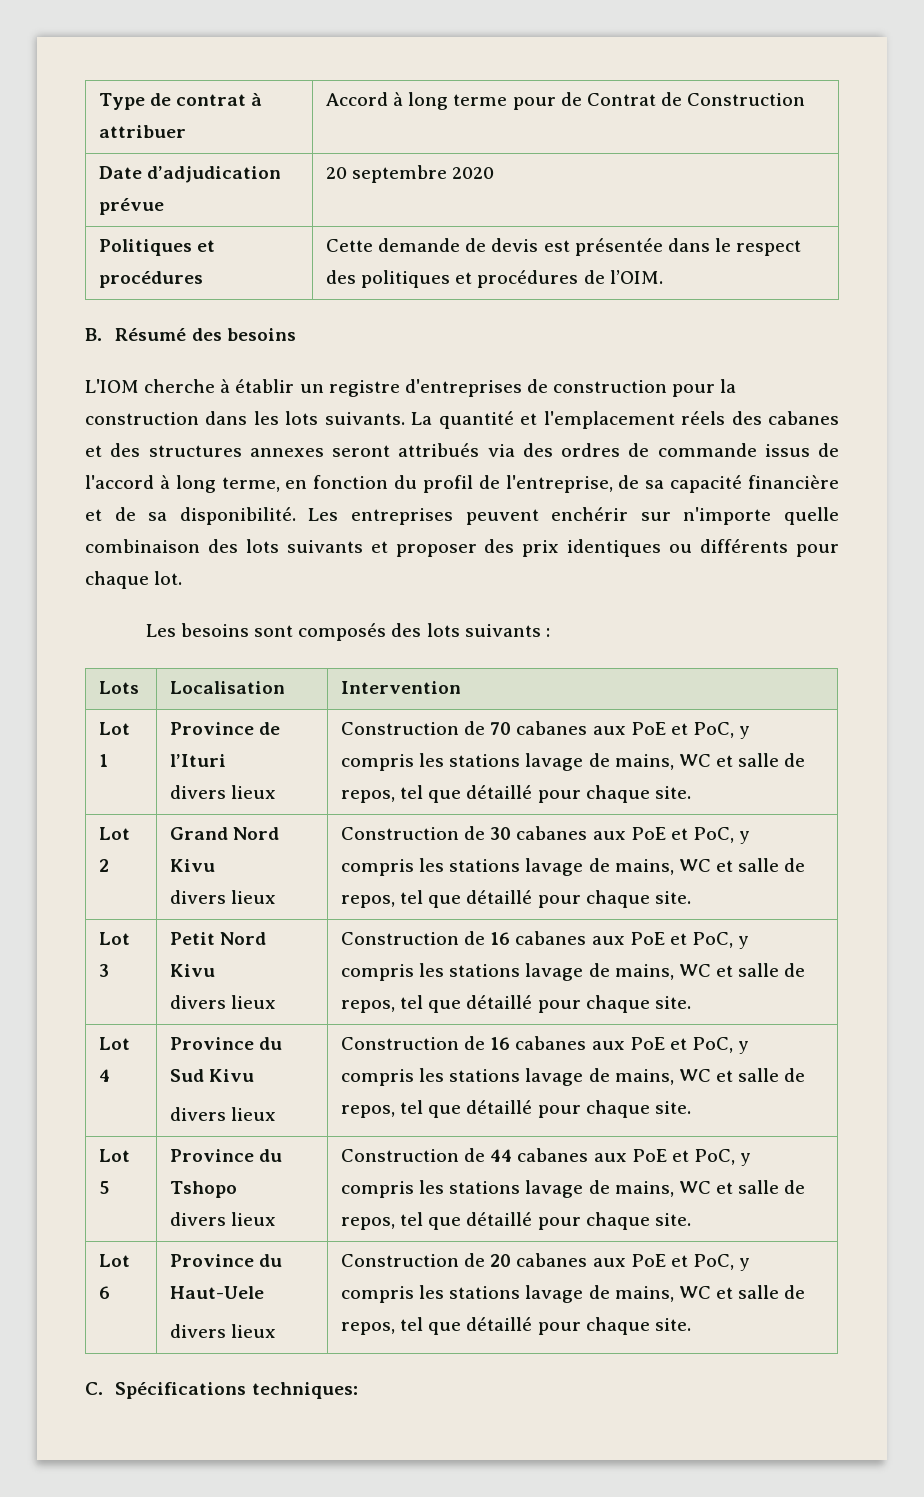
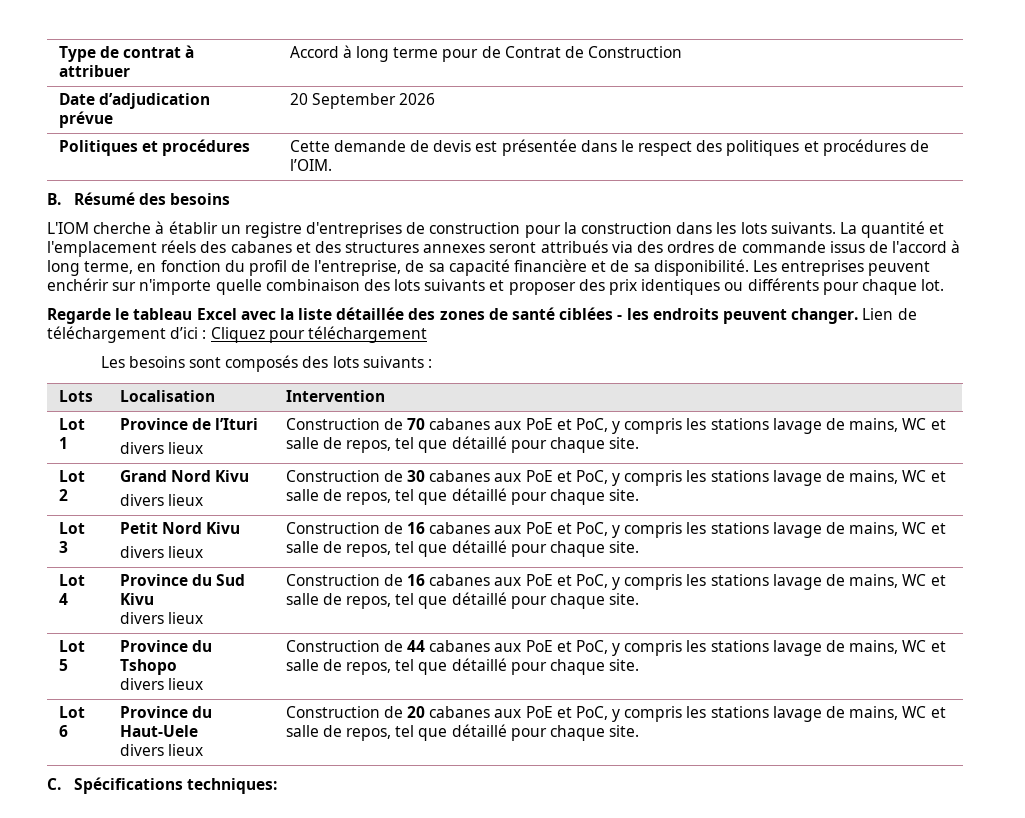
[352,165,495,183] septembre 2020 -> [311,93,435,109] September 2026
(183, 578) none -> [47,307,917,324] [47,326,427,343] // Regarde le tableau Excel avec la liste détaillée des zones de santé ciblées - les endroits peuvent changer. Lien de téléchargement d’ici : Cliquez pour téléchargement

